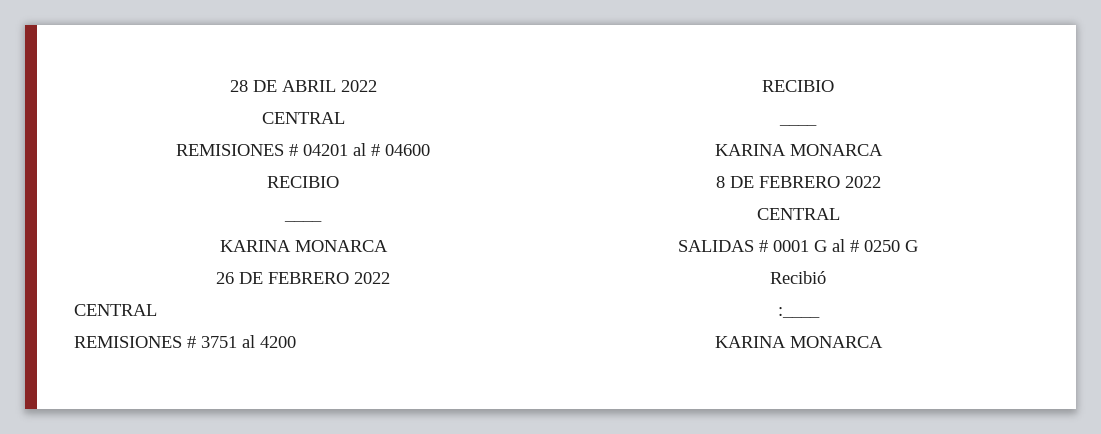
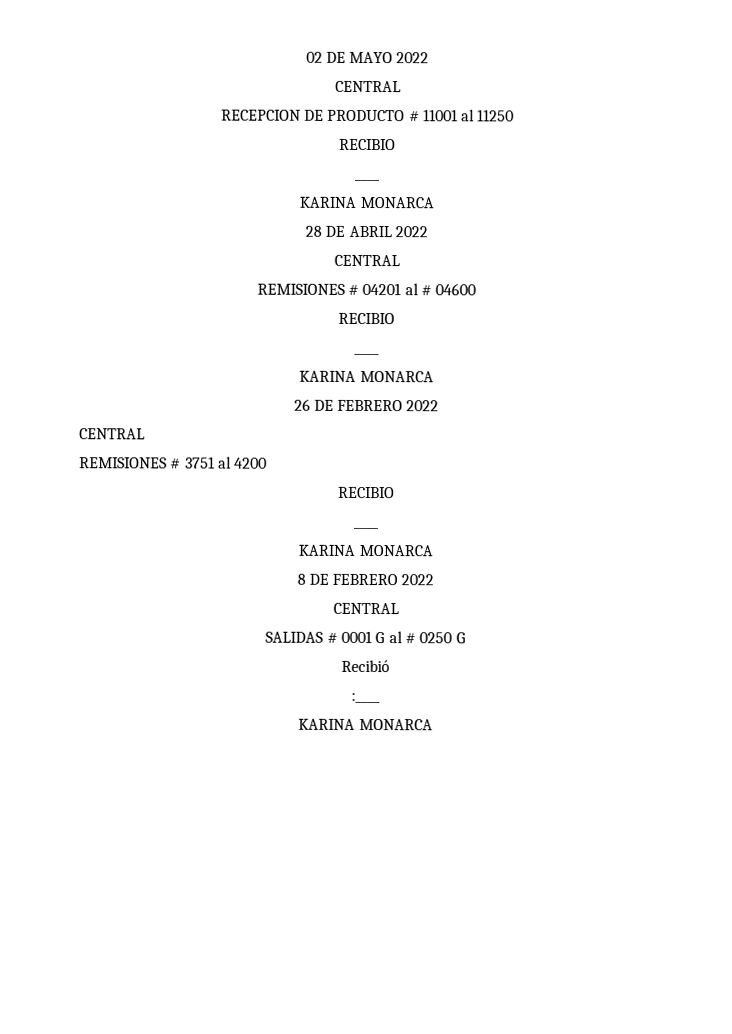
(229, 86) none -> [305,51,430,64] [334,80,401,93] [220,109,515,122] [339,138,396,151] [354,178,380,182] [299,196,434,209] 02 DE MAYO 2022 // CENTRAL // RECEPCION DE PRODUCTO # 11001 al 11250 // RECIBIO // ____ // KARINA MONARCA //

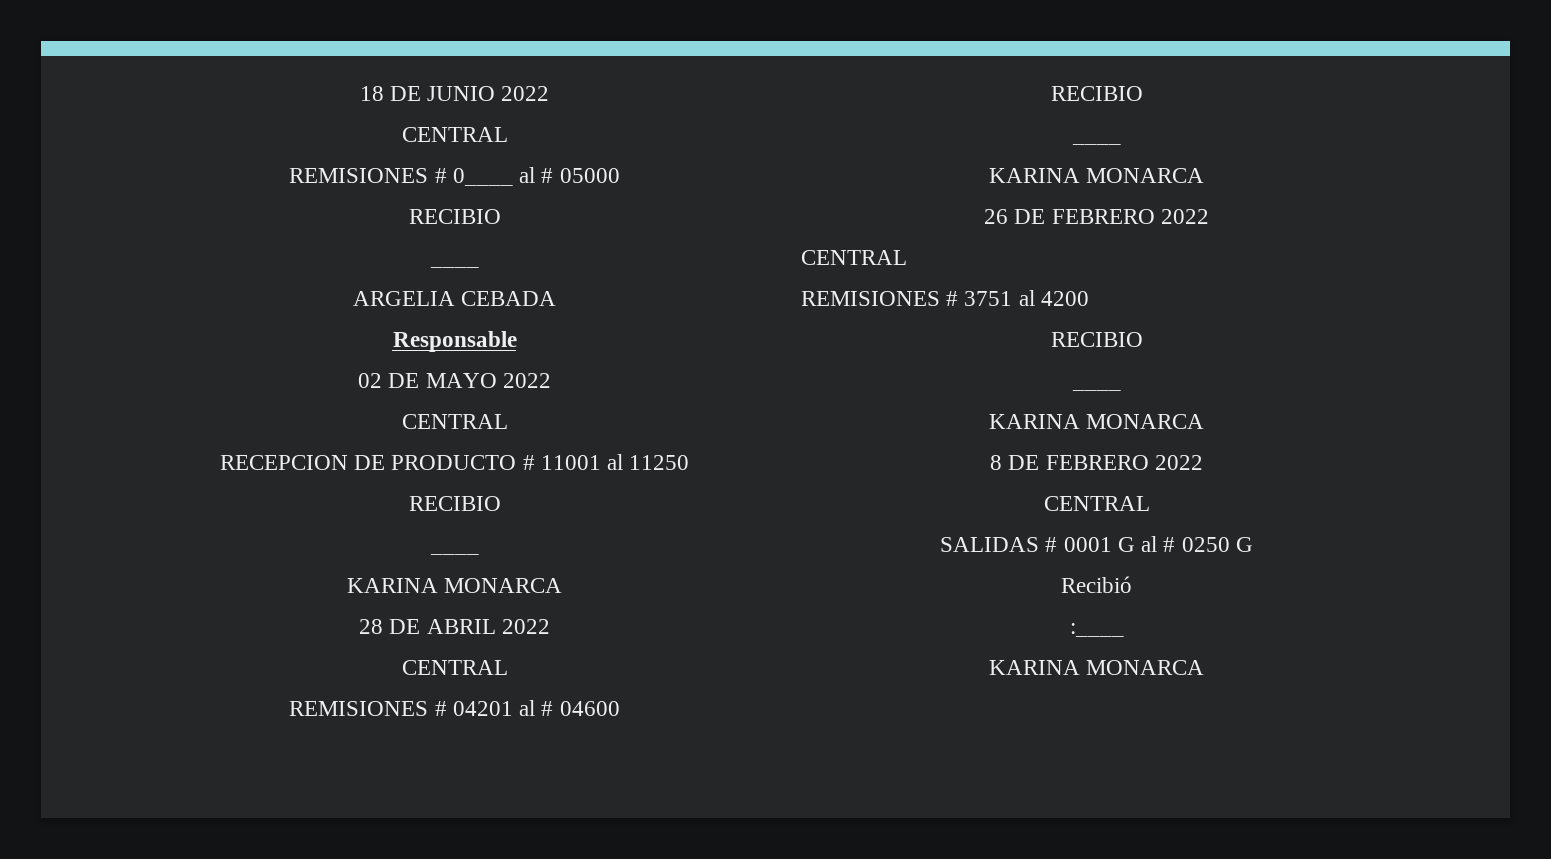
(305, 57) none -> [359,86,550,101] [401,127,508,142] [289,167,620,186] [408,209,501,224] [429,265,479,268] [352,291,557,306] [392,331,517,352] 18 DE JUNIO 2022 // CENTRAL // REMISIONES # 0____ al # 05000 // RECIBIO // ____ // ARGELIA CEBADA // Responsable //

